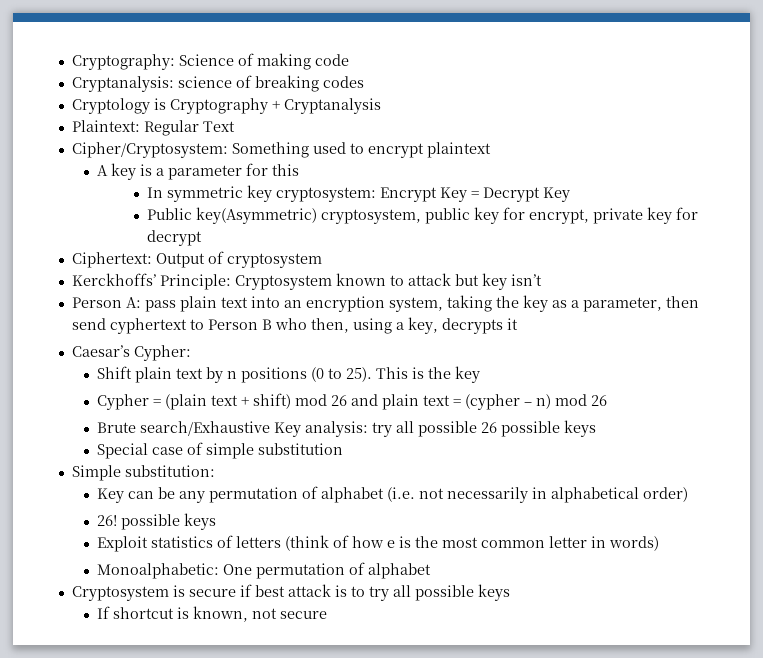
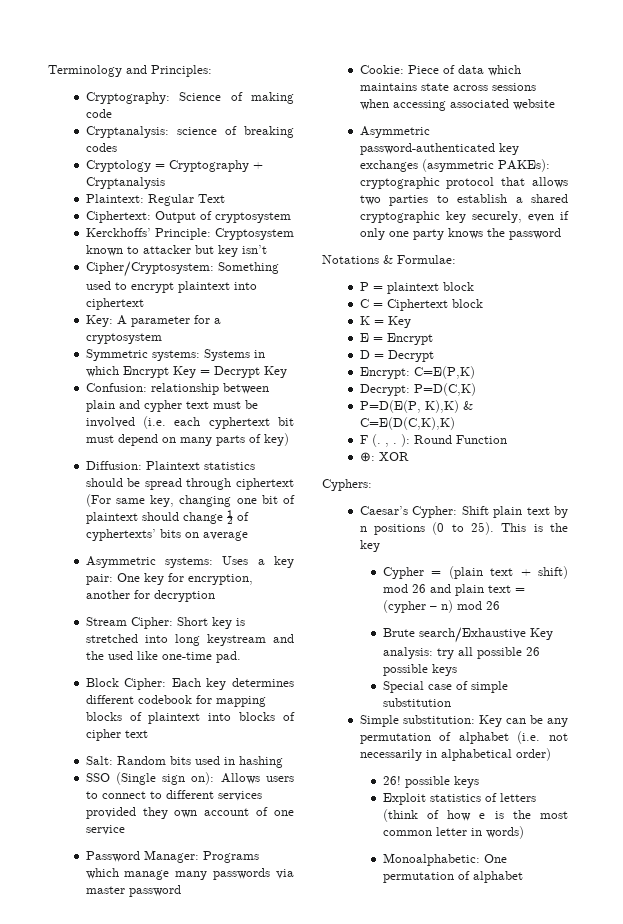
(71, 62) none -> [48,65,212,77] Terminology and Principles: //
[153,98,166,110] is -> [154,164,165,169] =
[71,142,491,158] [97,163,300,180] [147,185,571,202] [147,207,699,224] [147,230,203,246] // Cipher/Cryptosystem: Something used to encrypt plaintext // A key is a parameter for this // In symmetric key cryptosystem: Encrypt Key = Decrypt Key // Public key(Asymmetric) cryptosystem, public key for encrypt, private key for decrypt -> (225, 198) none
[407,273,451,286] attack -> [142,245,191,254] attacker
[71,295,699,312] [71,317,518,334] Person A: pass plain text into an encryption system, taking the key as a parameter, then send cyphertext to Person B who then, using a key, decrypts it -> [85,261,279,277] [85,281,257,293] [85,298,144,310] [85,315,221,327] [85,333,162,344] [85,349,265,361] [85,366,287,378] [85,383,269,395] [85,400,258,412] [85,416,294,429] [85,433,289,446] [85,461,255,470] [85,478,294,490] [85,494,295,507] [85,510,249,524] [85,529,248,541] [85,556,294,568] [85,573,253,585] [85,590,215,602] [85,617,245,629] [85,634,294,646] [85,651,241,663] [85,678,294,690] [85,695,266,707] [85,712,295,724] [85,729,148,741] [85,756,283,768] [85,772,295,785] [85,790,262,801] [85,807,294,819] [85,825,125,835] [85,850,259,863] [85,868,294,880] [85,885,181,897] [359,65,521,76] [359,83,536,91] [359,99,555,111] [359,126,430,138] [359,143,519,155] [359,159,550,172] [359,177,568,189] [359,194,568,206] [359,211,569,223] [359,228,561,240] [322,255,456,264] [359,282,474,294] [359,299,483,311] [359,316,411,328] [359,333,433,345] [359,350,434,362] [359,366,475,379] [359,383,476,396] [359,400,473,413] [359,417,455,430] [359,434,507,447] [359,452,409,462] [322,479,372,491] Cipher/Cryptosystem: Something used to encrypt plaintext into ciphertext // Key: A parameter for a cryptosystem // Symmetric systems: Systems in which Encrypt Key = Decrypt Key // Confusion: relationship between plain and cypher text must be involved (i.e. each cyphertext bit must depend on many parts of key) // Diffusion: Plaintext statistics should be spread through ciphertext (For same key, changing one bit of plaintext should change ½ of cyphertexts’ bits on average // Asymmetric systems: Uses a key pair: One key for encryption, another for decryption // Stream Cipher: Short key is stretched into long keystream and the used like one-time pad. // Block Cipher: Each key determines different codebook for mapping blocks of plaintext into blocks of cipher text // Salt: Random bits used in hashing // SSO (Single sign on): Allows users to connect to different services provided they own account of one service // Password Manager: Programs which manage many passwords via master password // Cookie: Piece of data which maintains state across sessions when accessing associated website // Asymmetric password-authenticated key exchanges (asymmetric PAKEs): cryptographic protocol that allows two parties to establish a shared cryptographic key securely, even if only one party knows the password // Notations & Formulae: // P = plaintext block // C = Ciphertext block // K = Key // E = Encrypt // D = Decrypt // Encrypt: C=E(P,K) // Decrypt: P=D(C,K) // P=D(E(P, K),K) & C=E(D(C,K),K) // F (. , . ): Round Function // ⊕: XOR // Cyphers:
(191, 353) // -> (458, 512) none
(215, 471) // -> (475, 719) none
[71,584,510,601] [97,606,328,622] // Cryptosystem is secure if best attack is to try all possible keys // If shortcut is known, not secure -> (523, 877) none

